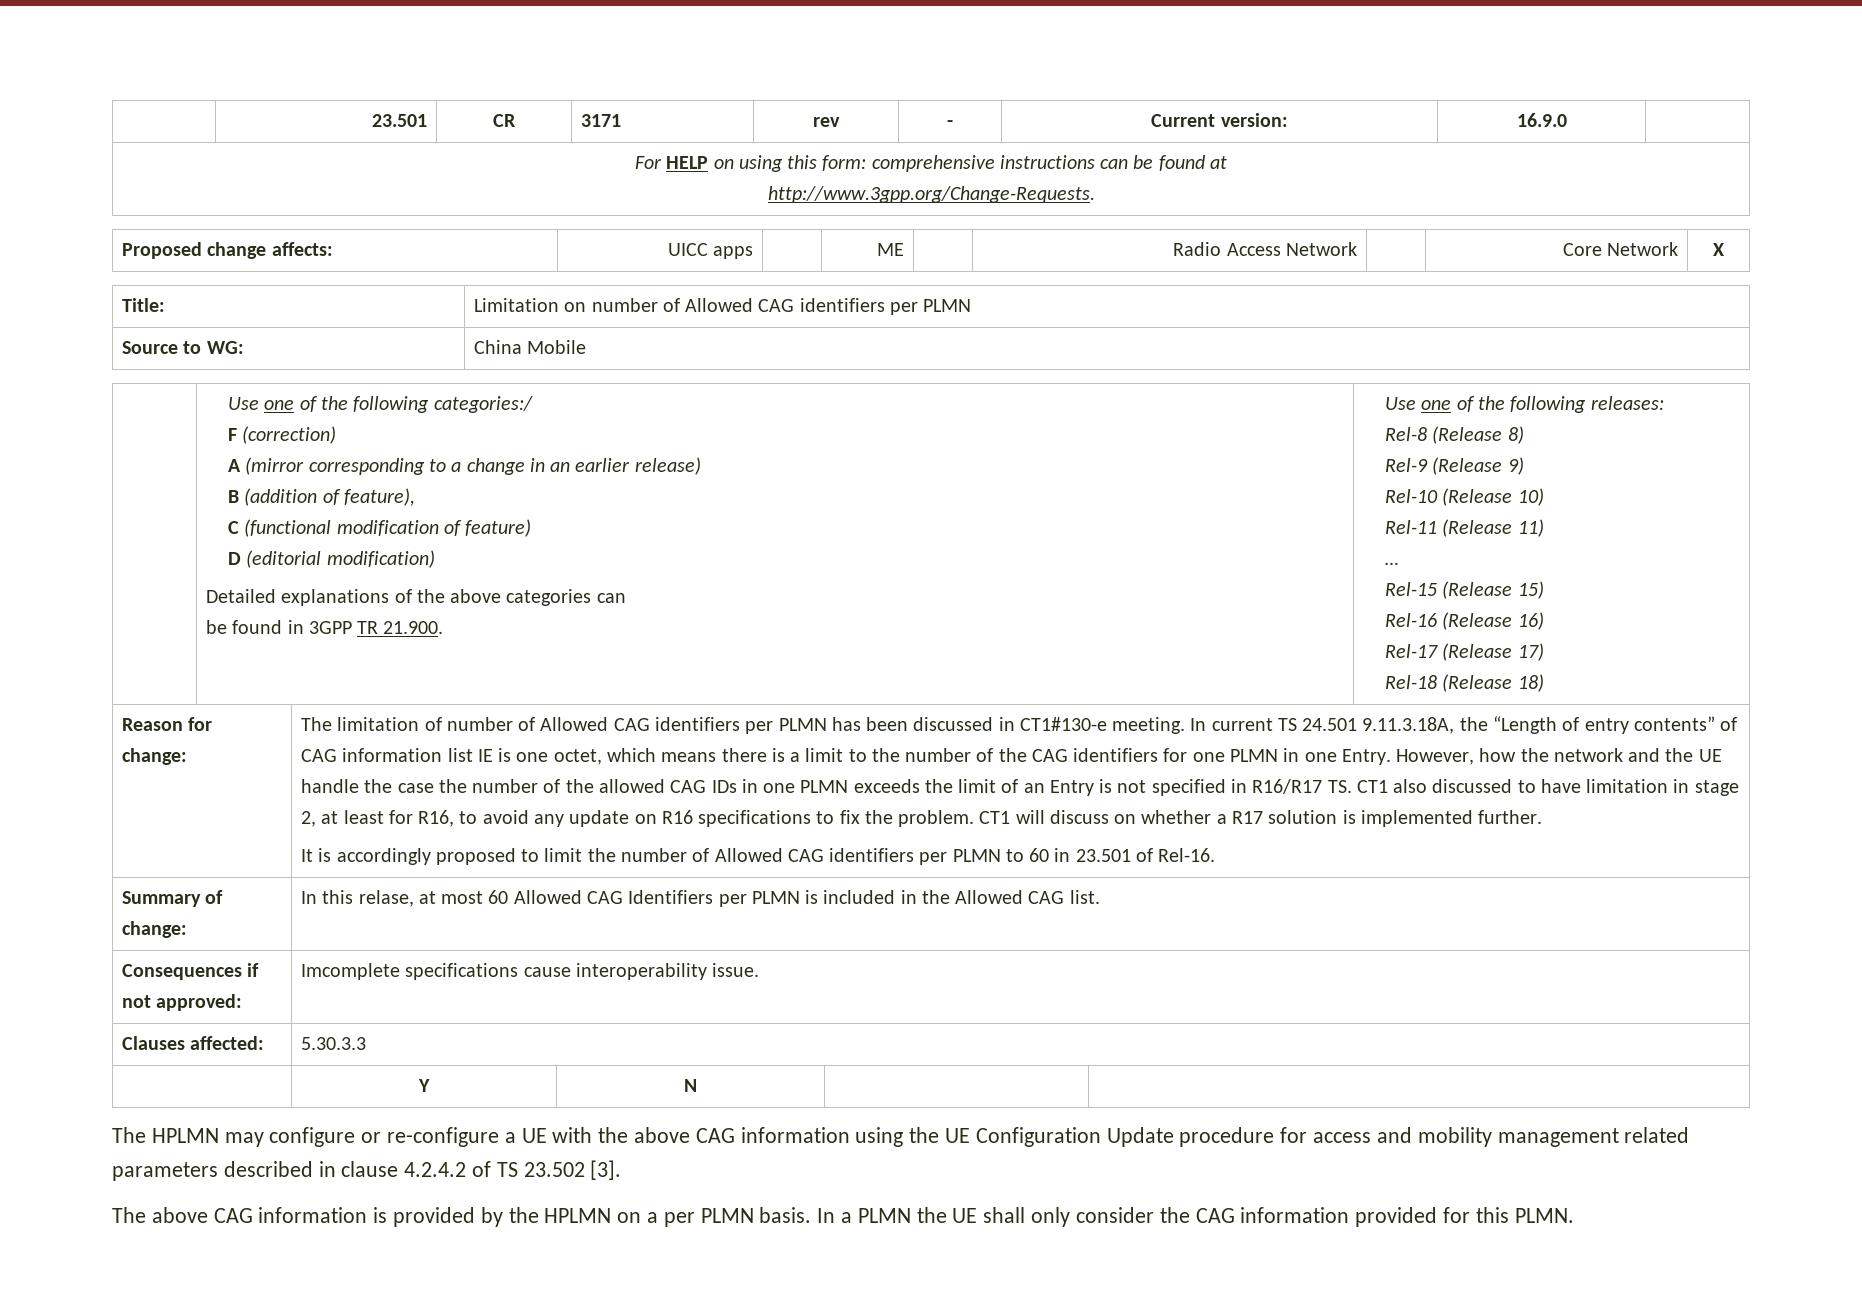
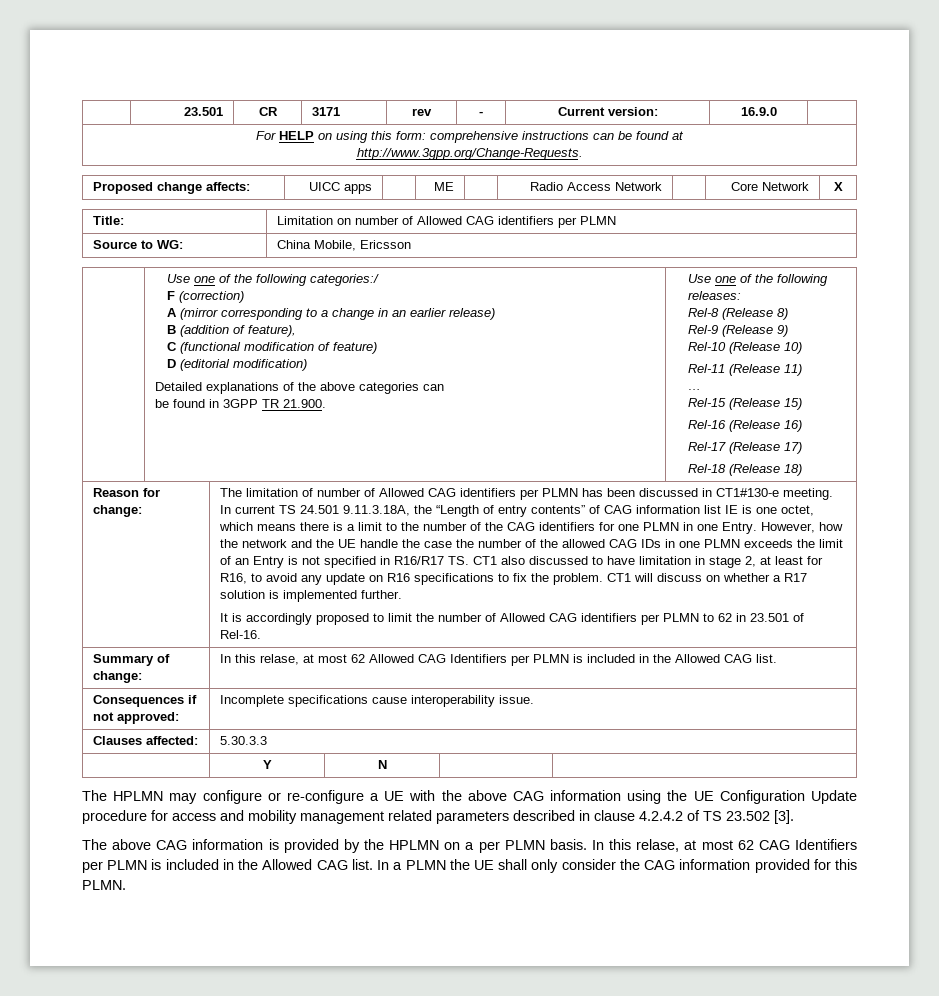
[527,340,587,354] Mobile -> [314,240,412,251] Mobile, Ericsson
[1029,848,1050,862] 60 -> [718,613,733,622] 62
[488,890,509,904] 60 -> [351,654,366,663] 62
[301,963,401,980] Imcomplete -> [220,695,285,707] Incomplete
(836, 1215) none -> [609,839,857,852] [82,859,390,873] this relase, at most 62 CAG Identifiers per PLMN is included in the Allowed CAG list. In

